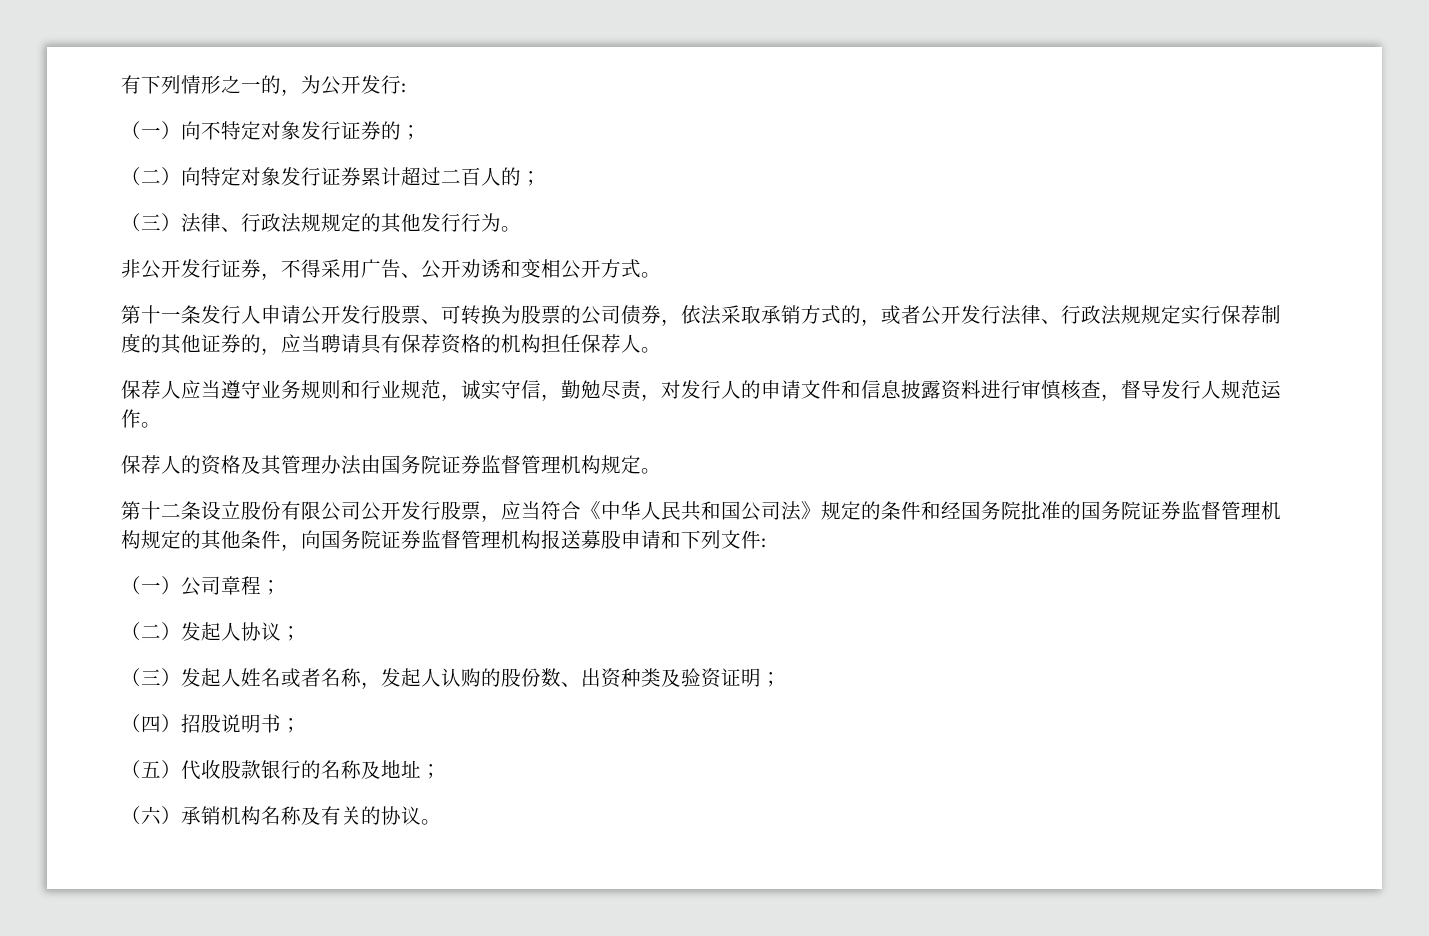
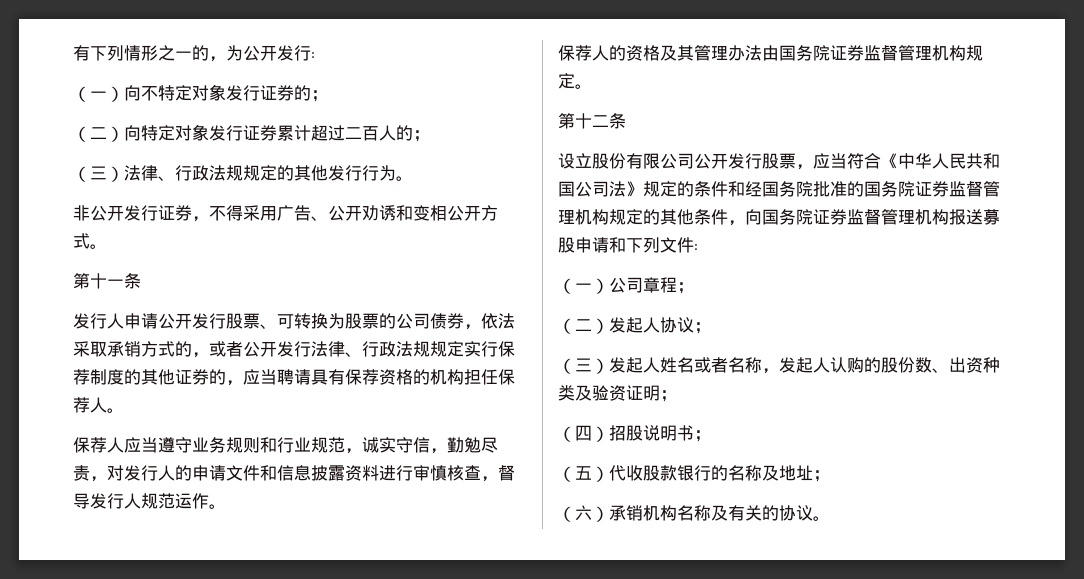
(201, 314) none -> (141, 281) //
(201, 510) none -> (626, 121) //

